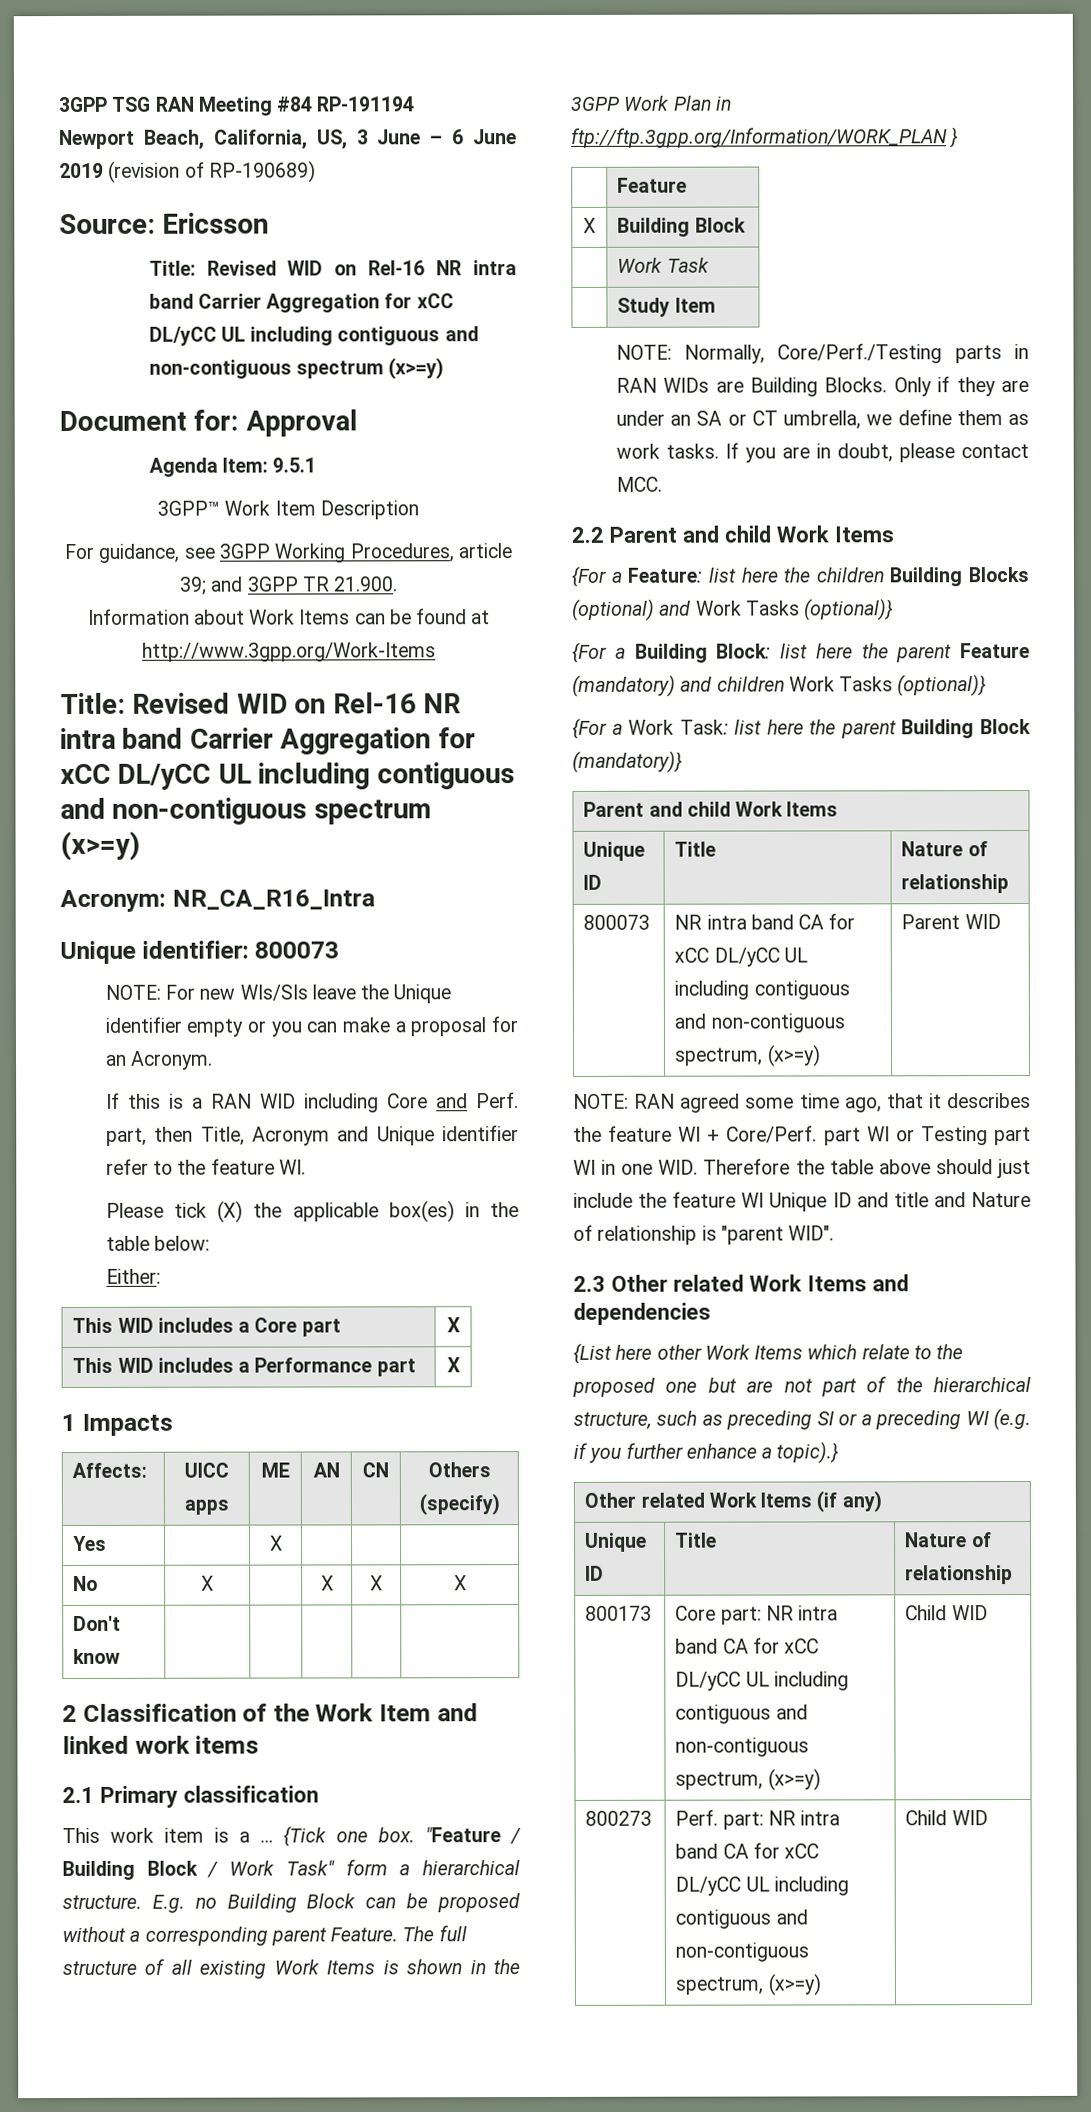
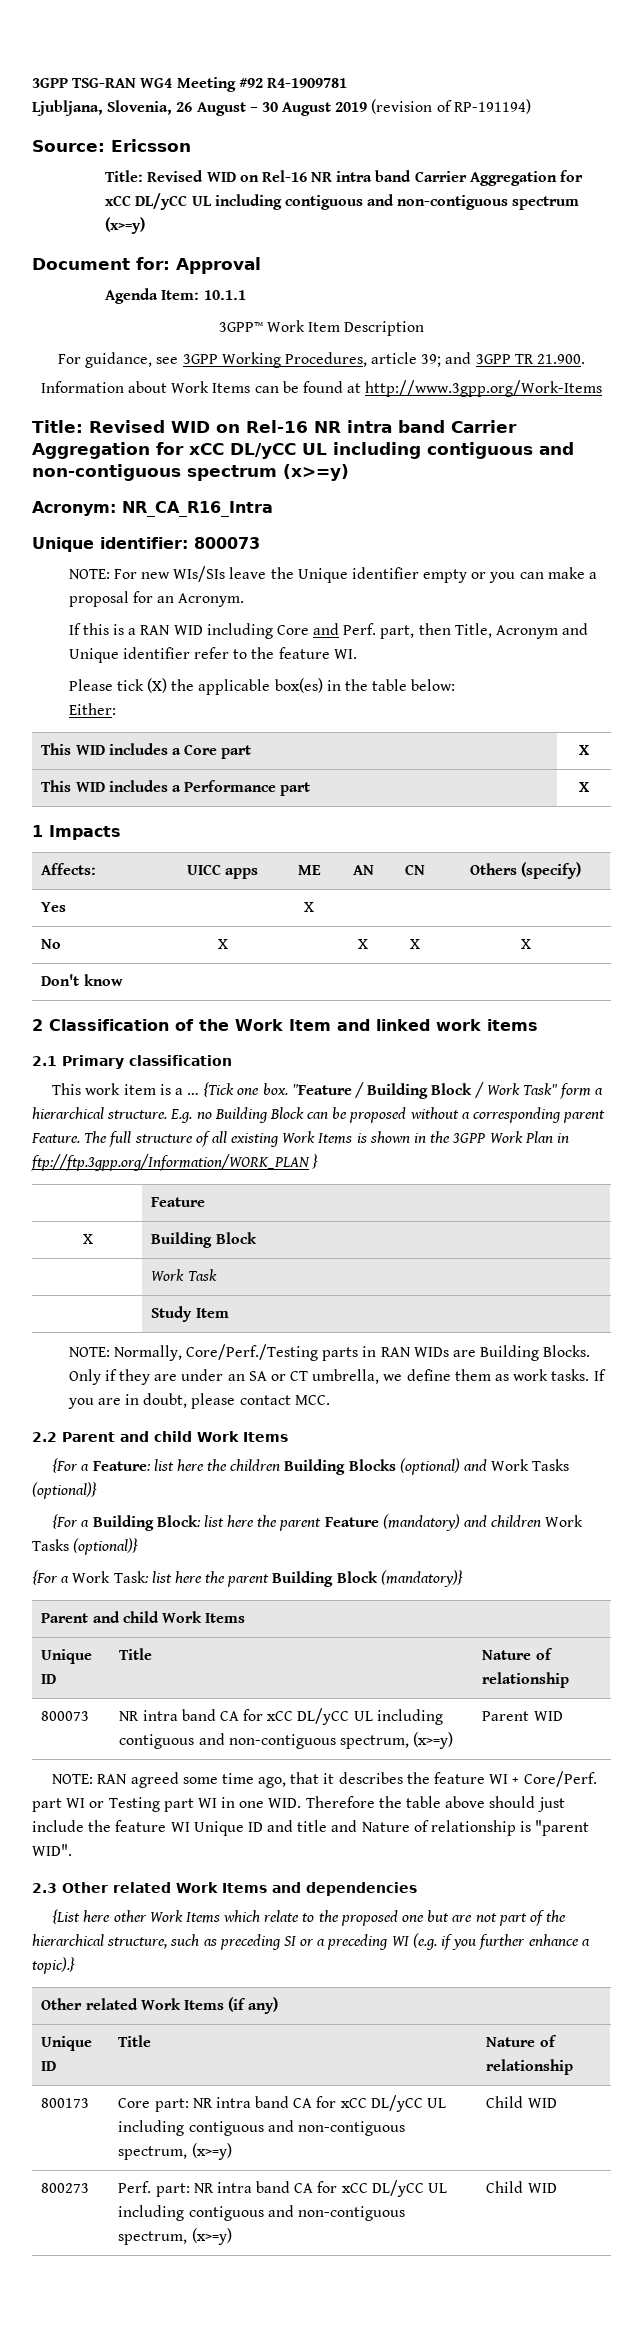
[58,96,416,116] [59,129,517,150] 3GPP TSG RAN Meeting #84 RP-191194 // Newport Beach, California, US, 3 June – 6 June -> [32,77,347,92] [32,100,332,116] 3GPP TSG-RAN WG4 Meeting #92 R4-1909781 // Ljubljana, Slovenia, 26 August – 30 August
[208,160,316,183] RP-190689) -> [453,99,531,114] RP-191194)
[272,457,317,473] 9.5.1 -> [203,290,246,300] 10.1.1

